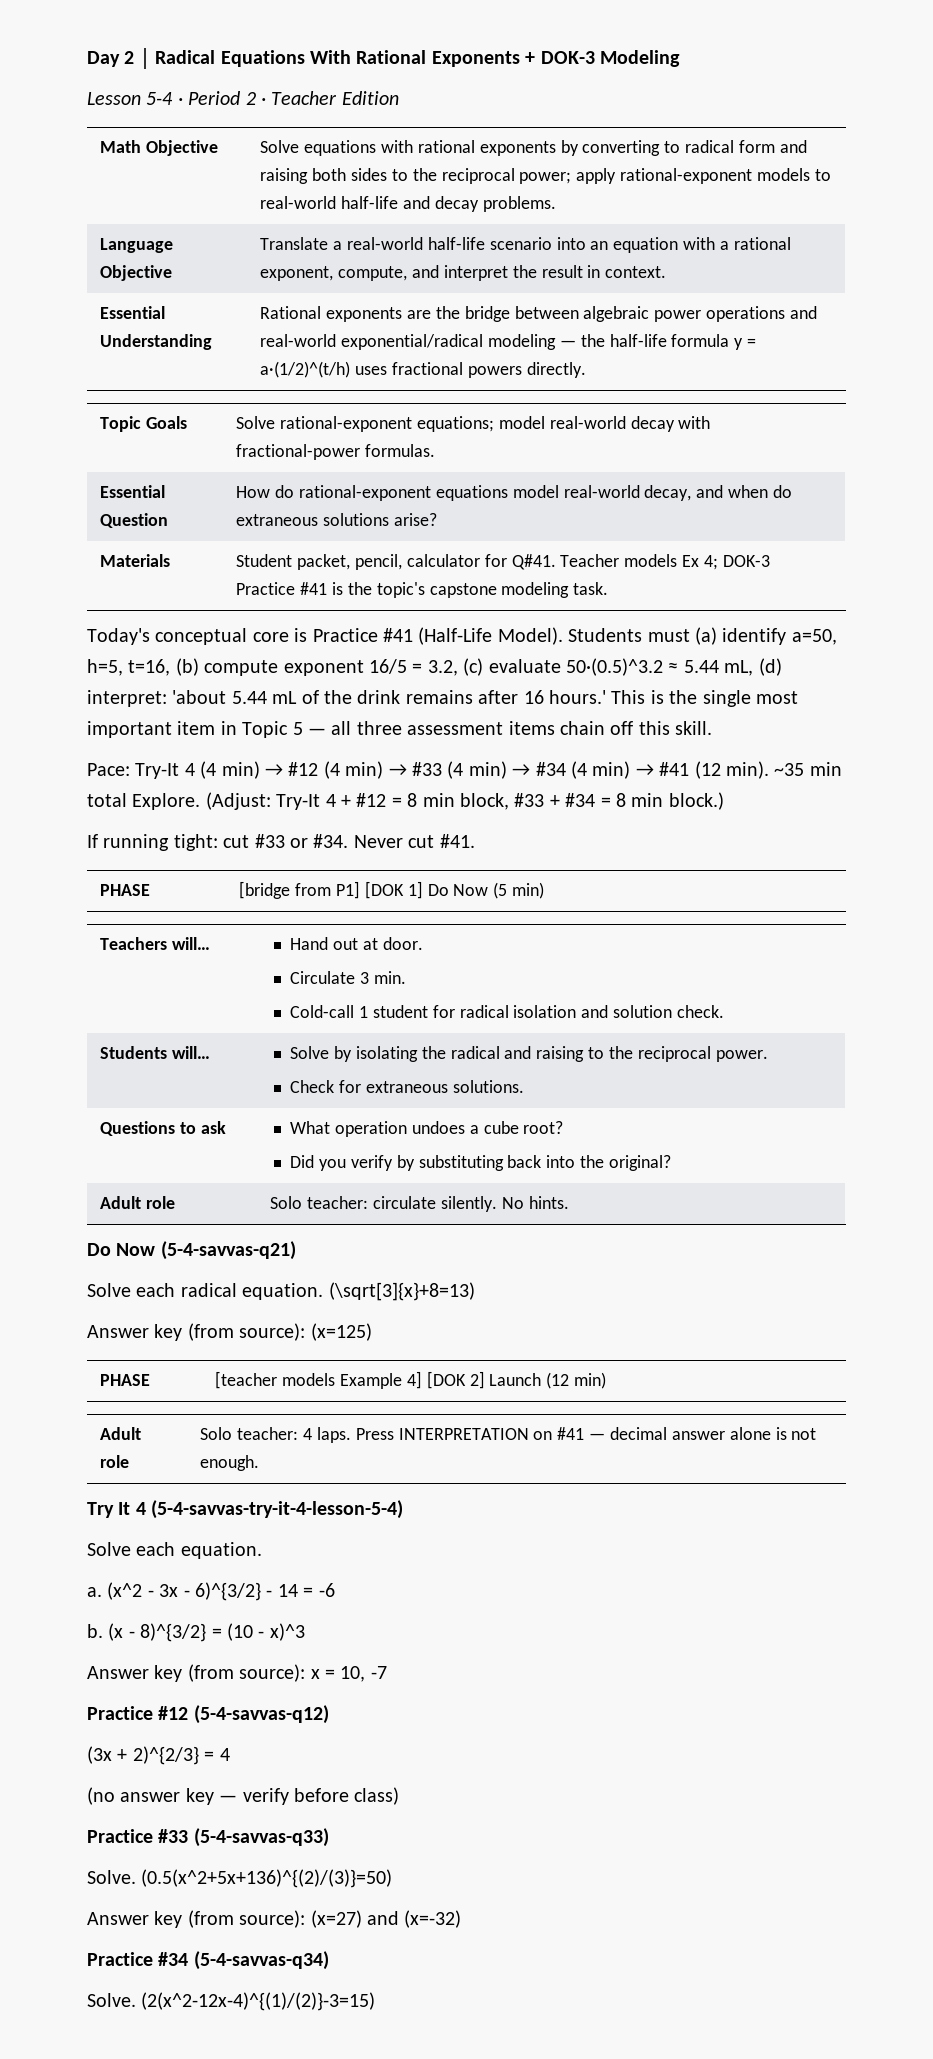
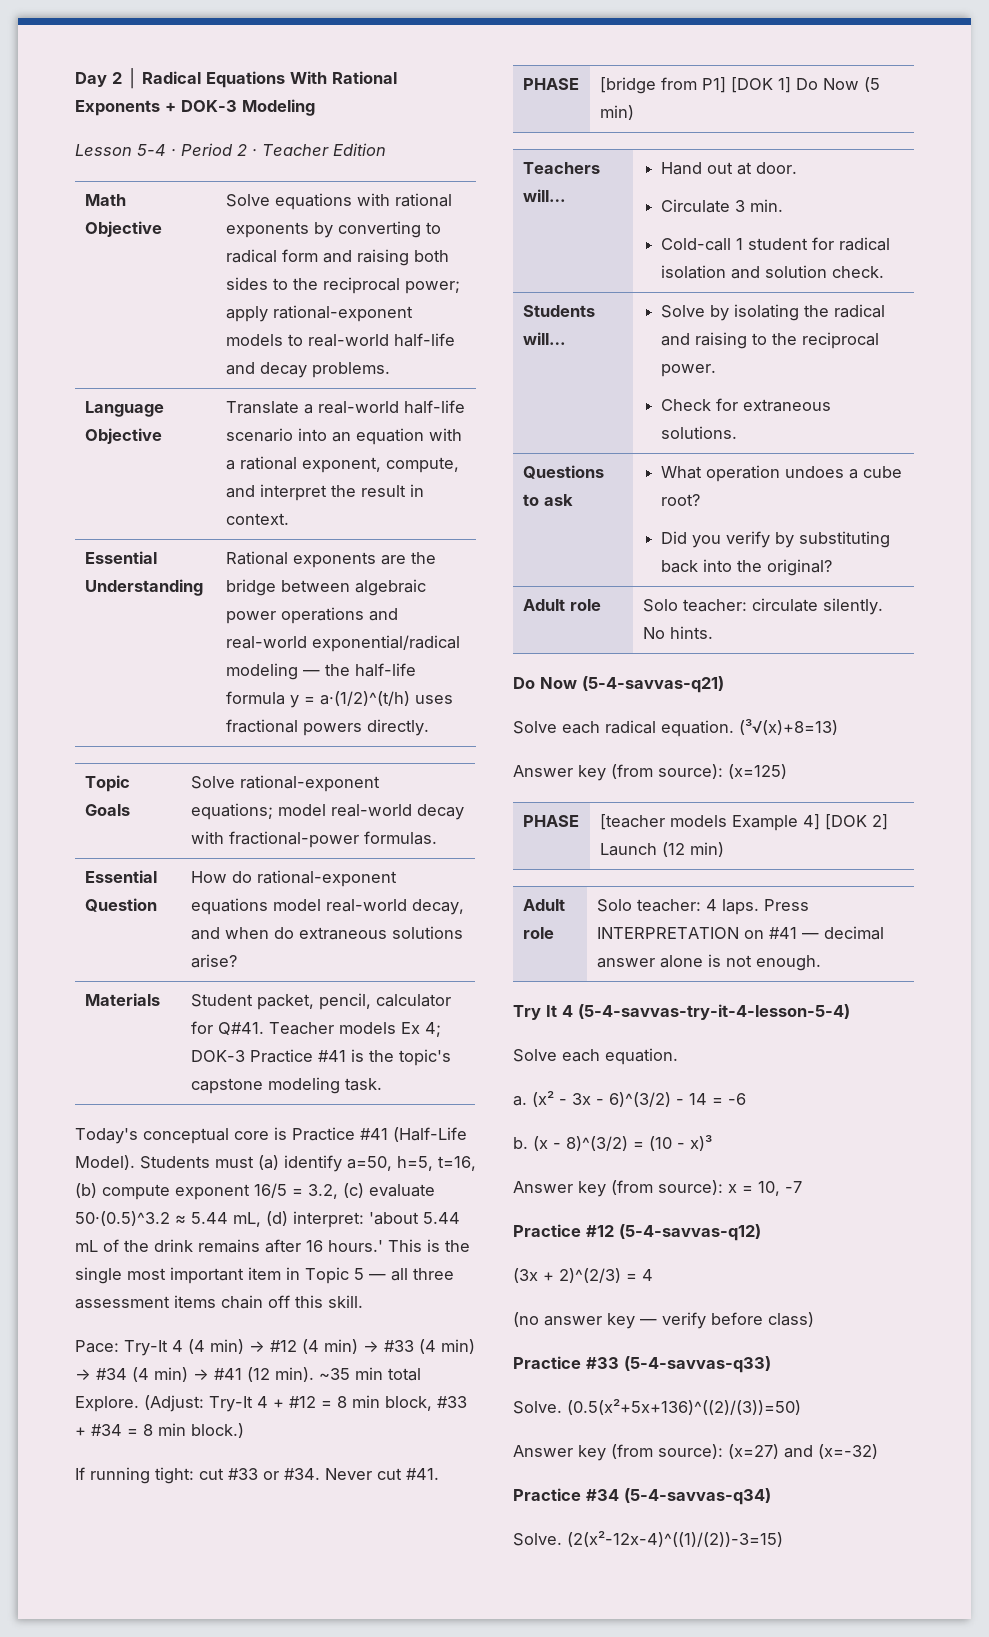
[328,1282,475,1301] (\sqrt[3]{x}+8=13) -> [739,719,838,735] (³√(x)+8=13)
[107,1582,143,1600] (x^2 -> [532,1091,554,1107] (x²
[195,1582,261,1601] 6)^{3/2} -> [609,1092,671,1107] 6)^(3/2)
[140,1623,207,1642] 8)^{3/2} -> [566,1136,628,1151] 8)^(3/2)
[269,1623,305,1641] x)^3 -> [690,1135,712,1151] x)³
[132,1746,199,1765] 2)^{2/3} -> [559,1268,621,1283] 2)^(2/3)
[141,1869,393,1888] (0.5(x^2+5x+136)^{(2)/(3)}=50) -> [567,1399,801,1415] (0.5(x²+5x+136)^((2)/(3))=50)
[141,1992,376,2011] (2(x^2-12x-4)^{(1)/(2)}-3=15) -> [567,1531,783,1547] (2(x²-12x-4)^((1)/(2))-3=15)

